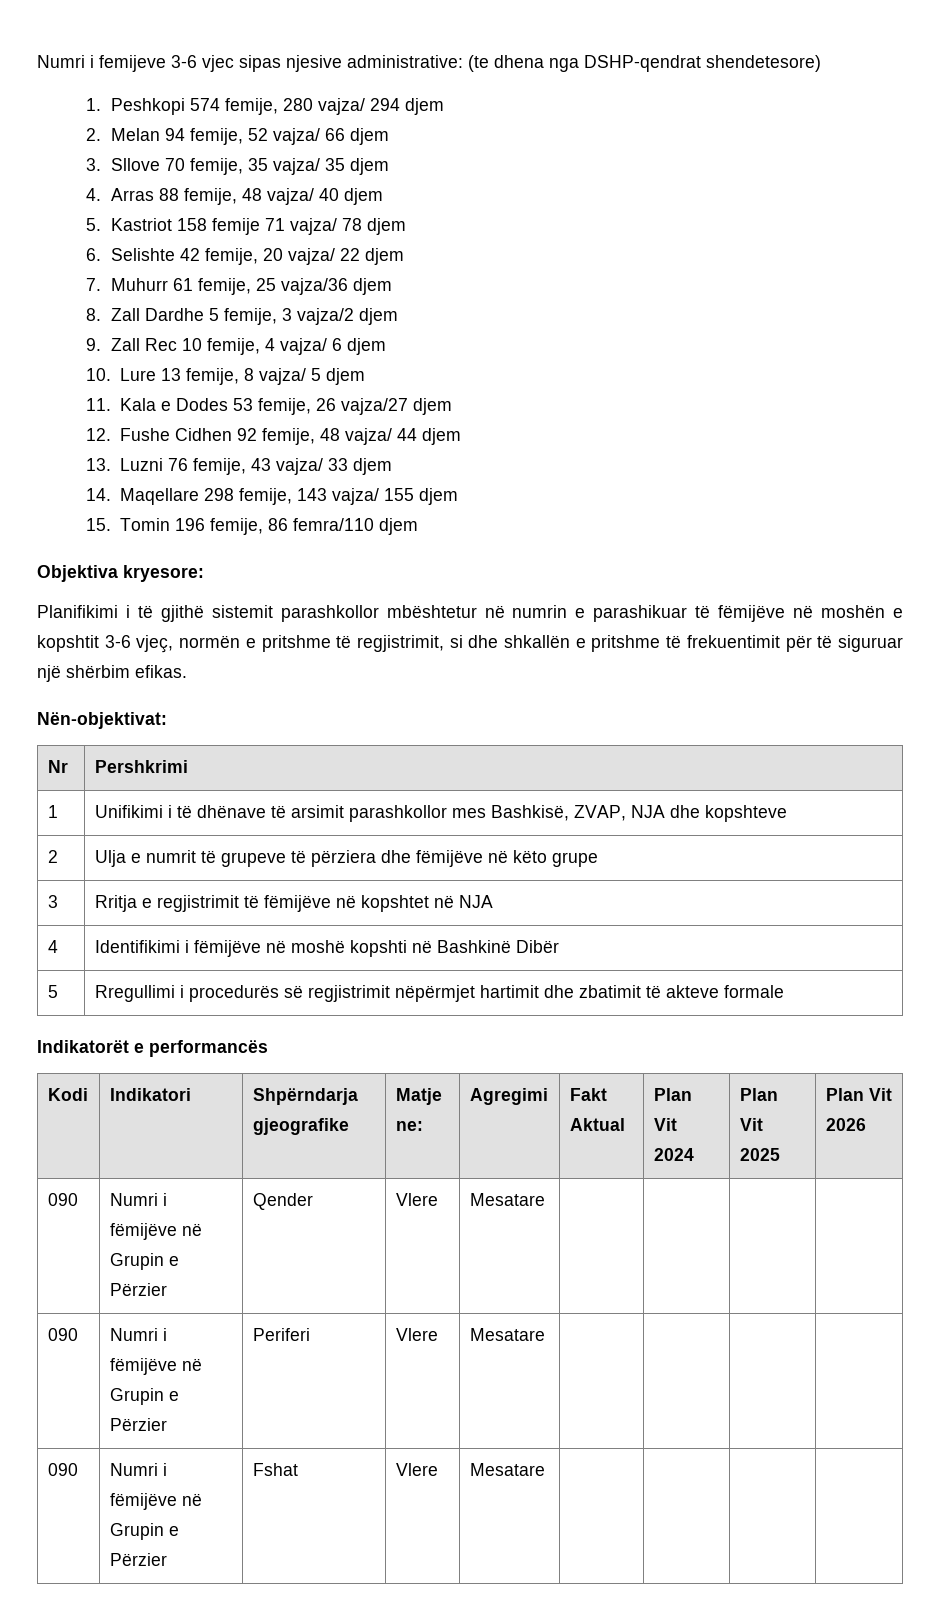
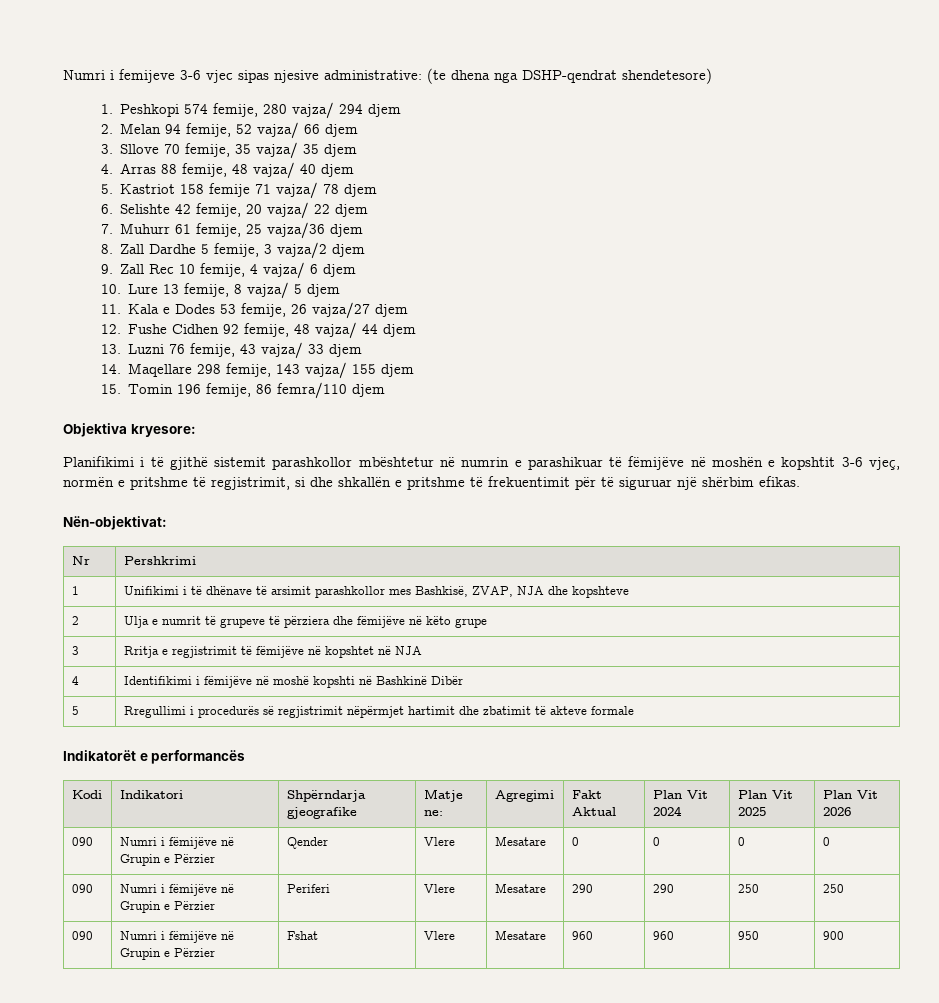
(545, 1199) | | | -> [571,837,579,846] [652,837,660,846] [737,837,745,846] [822,837,830,846] 0 | 0 | 0 | 0
(545, 1334) | | | -> [571,884,593,893] [652,884,674,893] [737,884,759,893] [822,884,844,893] 290 | 290 | 250 | 250
(545, 1469) | | | -> [571,931,593,940] [652,931,674,940] [737,931,759,940] [822,931,844,940] 960 | 960 | 950 | 900

